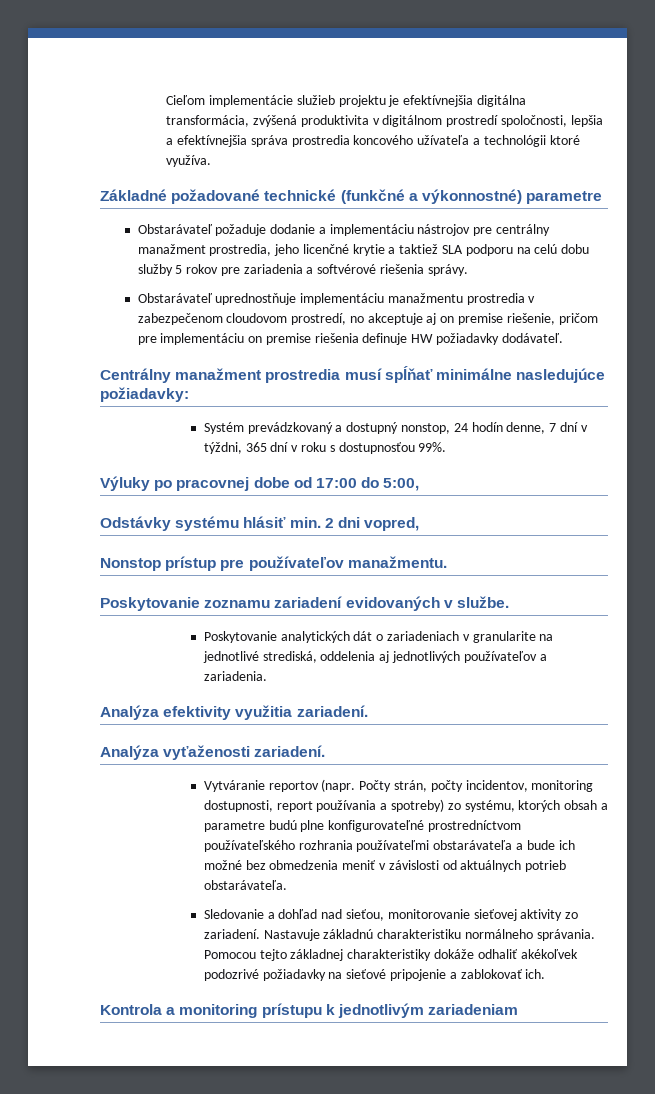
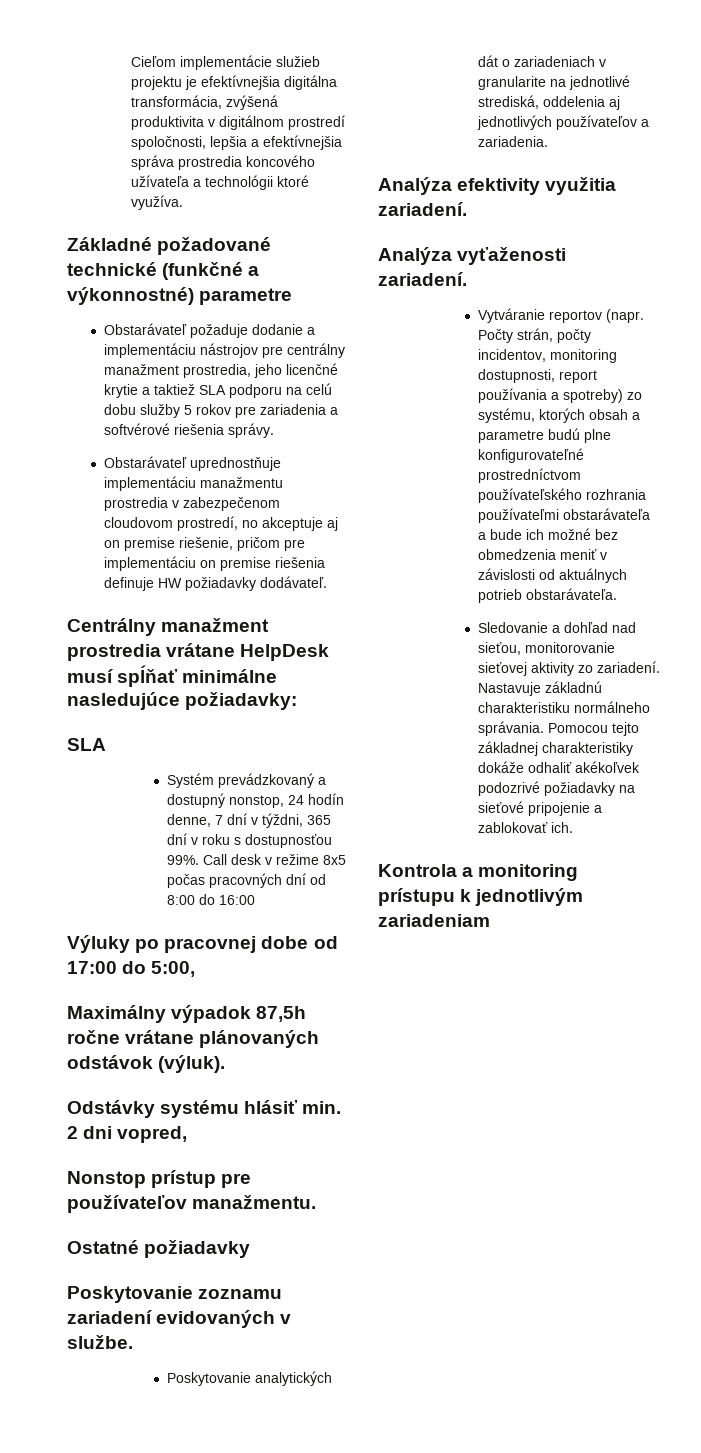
(341, 376) none -> [166,643,330,661] vrátane HelpDesk
(189, 394) none -> [67,738,106,751] // SLA
(447, 447) none -> [203,854,346,865] [167,873,326,888] [167,894,255,905] Call desk v režime 8x5 počas pracovných dní od 8:00 do 16:00
(420, 484) none -> [67,1005,307,1023] [67,1030,320,1048] [67,1055,226,1073] // Maximálny výpadok 87,5h ročne vrátane plánovaných odstávok (výluk).
(447, 562) none -> [67,1240,251,1258] // Ostatné požiadavky

